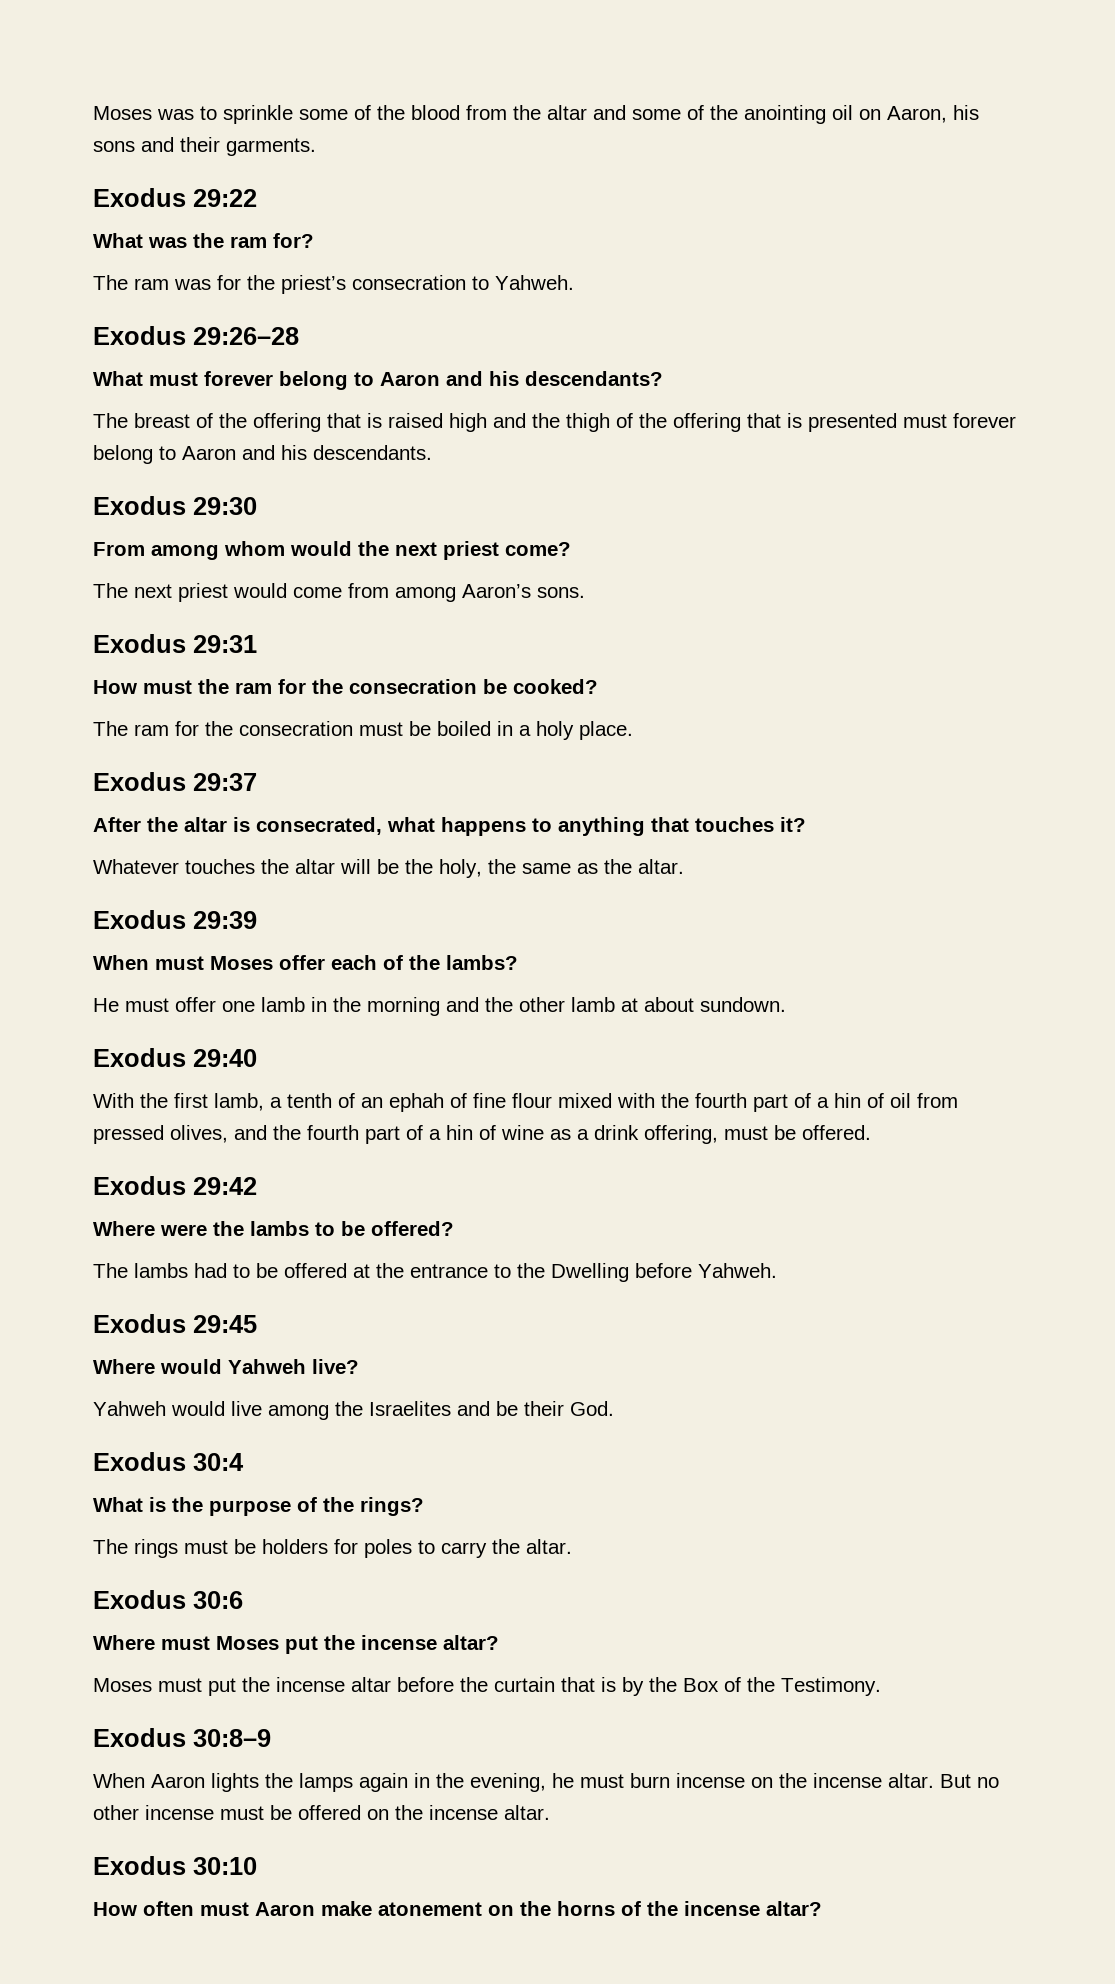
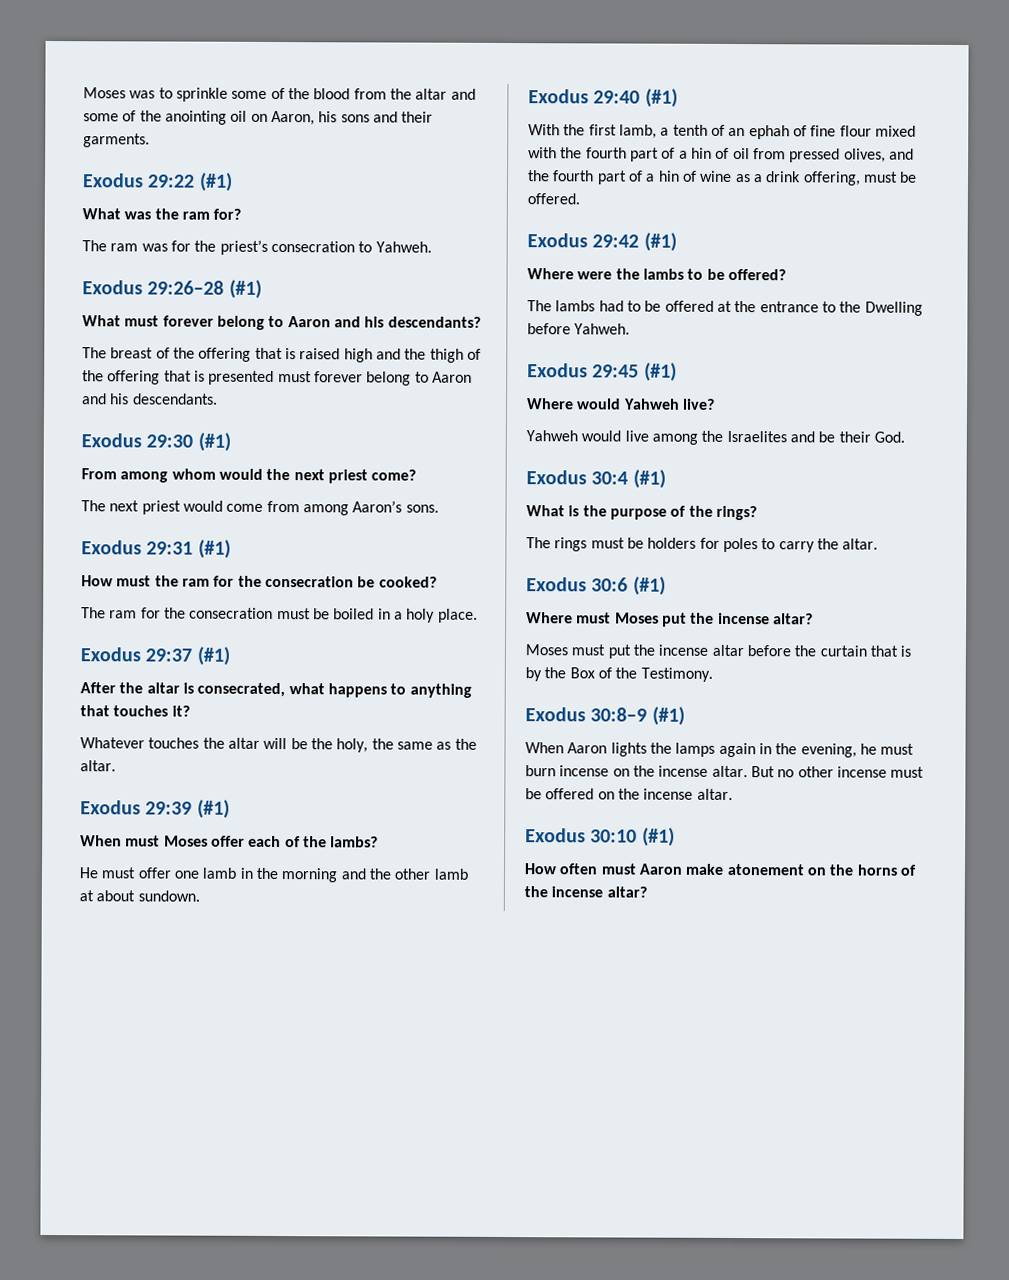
(257, 198) none -> [198,172,233,192] (#1)
(299, 336) none -> [228,279,262,299] (#1)
(257, 506) none -> [197,432,231,452] (#1)
(257, 644) none -> [197,539,231,559] (#1)
(257, 782) none -> [196,646,230,666] (#1)
(257, 920) none -> [196,799,230,819] (#1)
(257, 1058) none -> [644,88,678,108] (#1)
(257, 1186) none -> [643,232,677,252] (#1)
(257, 1324) none -> [643,362,677,382] (#1)
(244, 1462) none -> [632,469,666,489] (#1)
(243, 1600) none -> [632,576,666,596] (#1)
(271, 1738) none -> [651,706,685,726] (#1)
(257, 1866) none -> [641,827,675,847] (#1)

